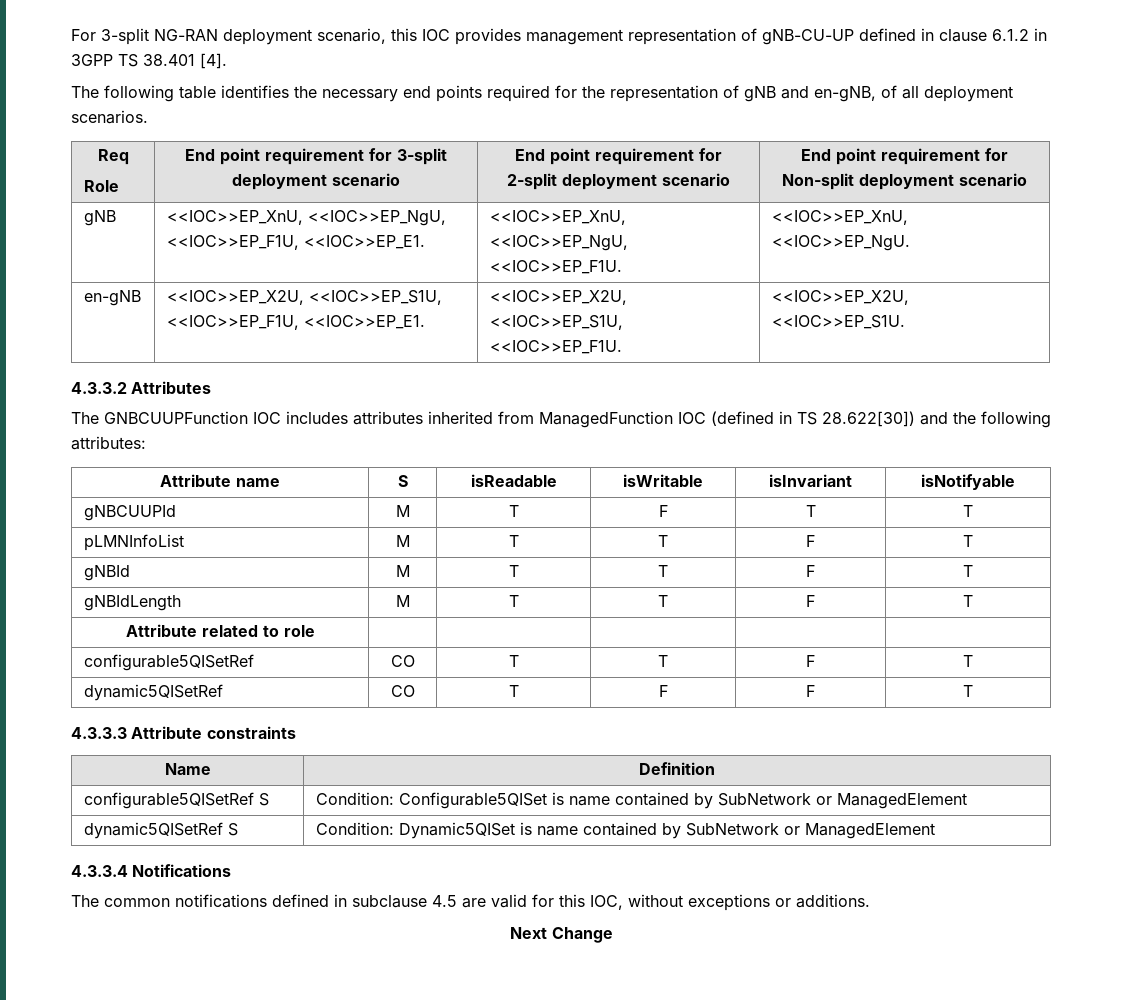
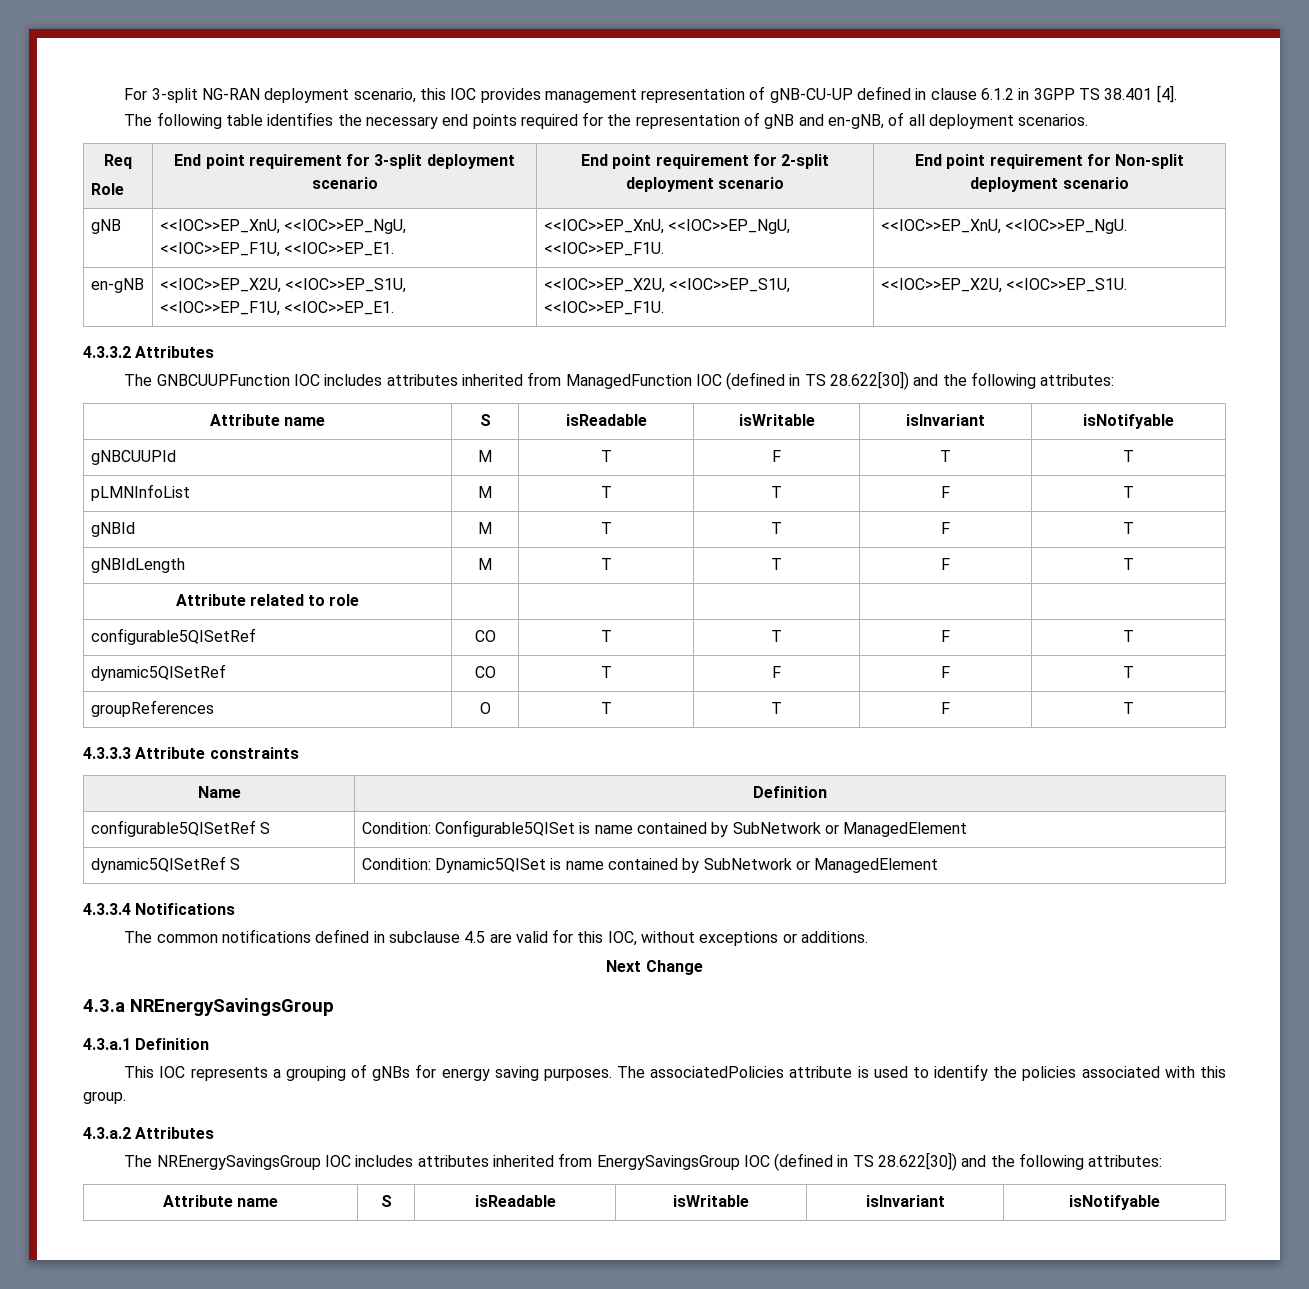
(973, 691) none -> [90,700,214,717] [479,702,491,714] [600,702,612,714] [771,702,782,714] [941,702,950,714] [1123,702,1134,714] // groupReferences | O | T | T | F | T
(613, 935) none -> [83,998,334,1016] [83,1038,210,1050] [124,1064,1226,1081] [83,1091,126,1104] [83,1127,215,1139] [124,1152,1163,1171] [162,1195,279,1207] [380,1195,392,1207] [474,1195,556,1207] [673,1195,749,1207] [865,1195,945,1207] [1069,1195,1160,1210] // 4.3.a NREnergySavingsGroup // 4.3.a.1 Definition // This IOC represents a grouping of gNBs for energy saving purposes. The associatedPolicies attribute is used to identify the policies associated with this group. // 4.3.a.2 Attributes // The NREnergySavingsGroup IOC includes attributes inherited from EnergySavingsGroup IOC (defined in TS 28.622[30]) and the following attributes: // Attribute name | S | isReadable | isWritable | isInvariant | isNotifyable

